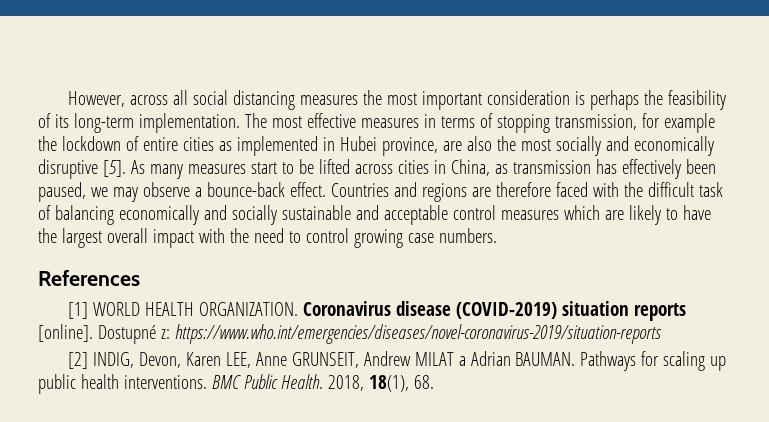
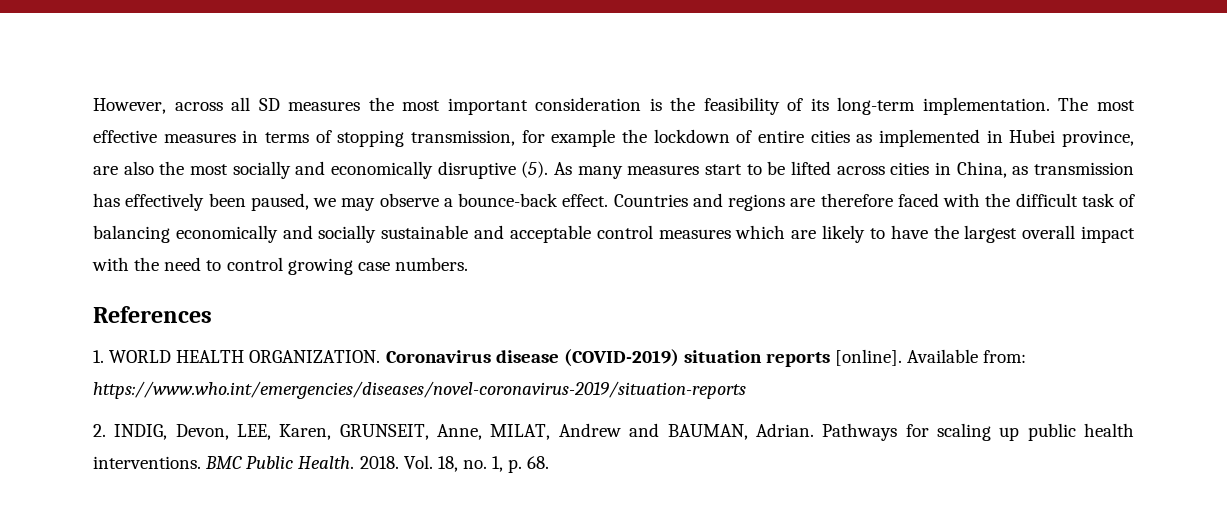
[192,90,295,110] social distancing -> [258,98,280,111] SD
[589,90,639,110] perhaps -> (662, 104) none
[102,160,126,177] [5]. -> [521,161,549,178] (5).
[67,302,88,319] [1] -> [93,350,104,363] 1.
[97,325,170,344] Dostupné z: -> [907,349,1027,363] Available from:
[67,352,88,369] [2] -> [93,424,106,437] 2.
[185,351,576,368] Karen LEE, Anne GRUNSEIT, Andrew MILAT a Adrian BAUMAN. -> [237,423,814,440] LEE, Karen, GRUNSEIT, Anne, MILAT, Andrew and BAUMAN, Adrian.
[327,375,409,392] 2018, 18(1), -> [359,455,523,473] 2018. Vol. 18, no. 1, p.

